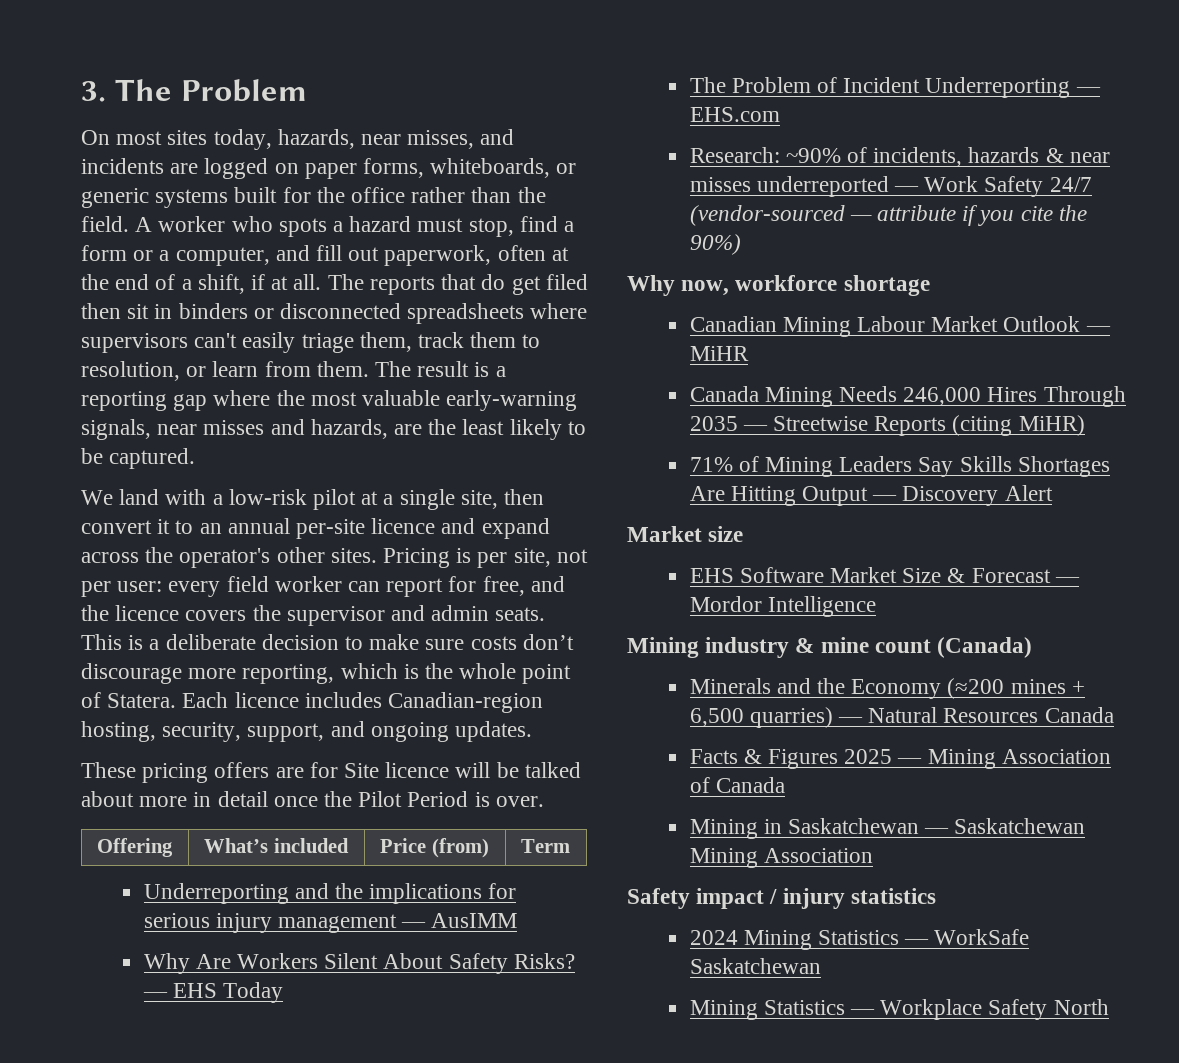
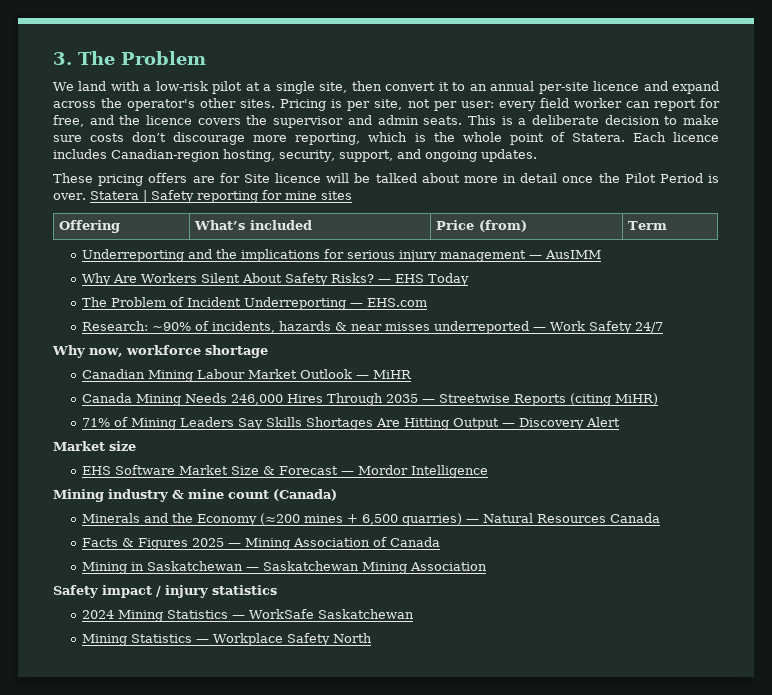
[81,129,515,150] [81,158,577,179] [81,187,546,208] [81,216,575,237] [81,245,569,266] [81,274,588,295] [81,303,588,324] [81,332,541,353] [81,361,506,381] [81,390,578,411] [81,419,586,440] [81,448,196,469] // On most sites today, hazards, near misses, and incidents are logged on paper forms, whiteboards, or generic systems built for the office rather than the field. A worker who spots a hazard must stop, find a form or a computer, and fill out paperwork, often at the end of a shift, if at all. The reports that do get filed then sit in binders or disconnected spreadsheets where supervisors can't easily triage them, track them to resolution, or learn from them. The result is a reporting gap where the most valuable early-warning signals, near misses and hazards, are the least likely to be captured. -> (206, 58) none
(544, 801) none -> [89,190,352,203] Statera | Safety reporting for mine sites
[689,205,1087,226] [689,234,741,255] (vendor-sourced — attribute if you cite the 90%) -> (663, 327) none

